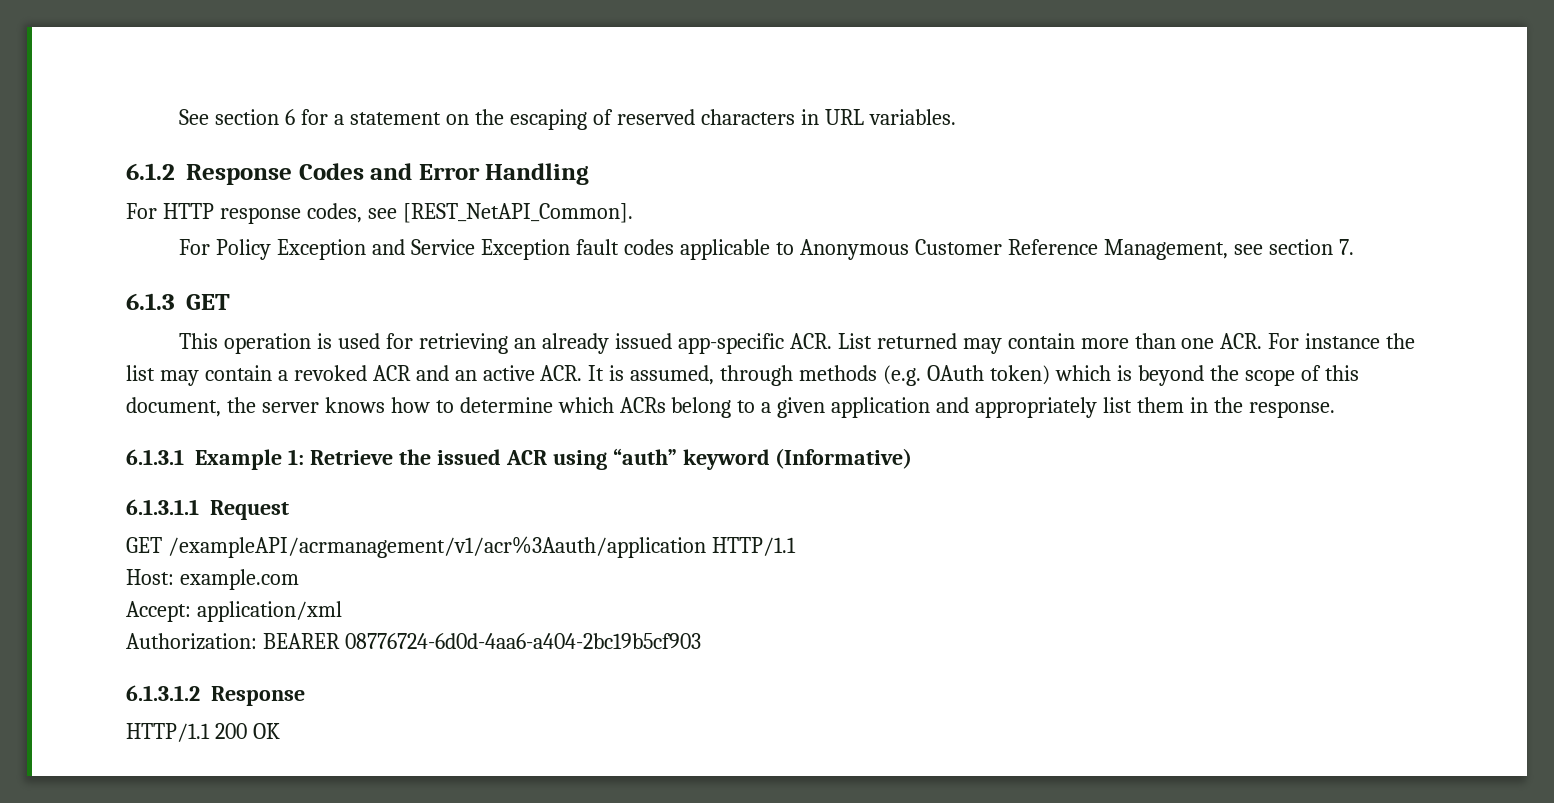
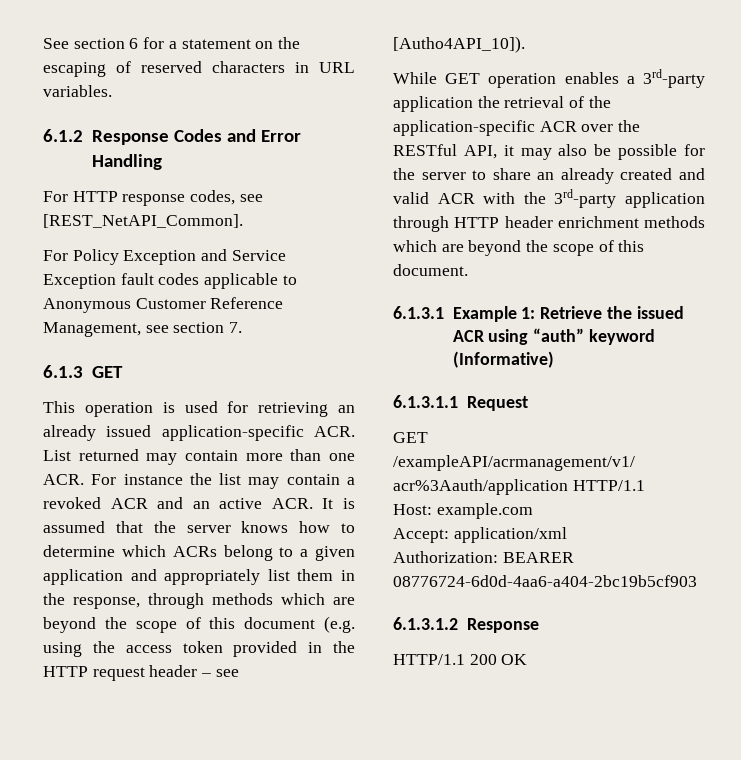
[677,333,784,354] app-specific -> [161,425,304,441] application-specific
[630,365,1359,386] [126,397,221,417] assumed, through methods (e.g. OAuth token) which is beyond the scope of this document, -> [43,521,143,533] assumed that
[1248,401,1335,418] response. -> [73,593,355,609] [43,616,355,633] [43,641,355,657] [43,665,239,681] [393,36,525,53] [393,69,705,88] [393,96,611,112] [393,120,641,136] [393,144,705,160] [393,168,705,184] [393,189,705,208] [393,216,705,232] [393,240,645,256] [393,264,468,276] response, through methods which are beyond the scope of this document (e.g. using the access token provided in the HTTP request header – see [Autho4API_10]). // While GET operation enables a 3rd-party application the retrieval of the application-specific ACR over the RESTful API, it may also be possible for the server to share an already created and valid ACR with the 3rd-party application through HTTP header enrichment methods which are beyond the scope of this document.

